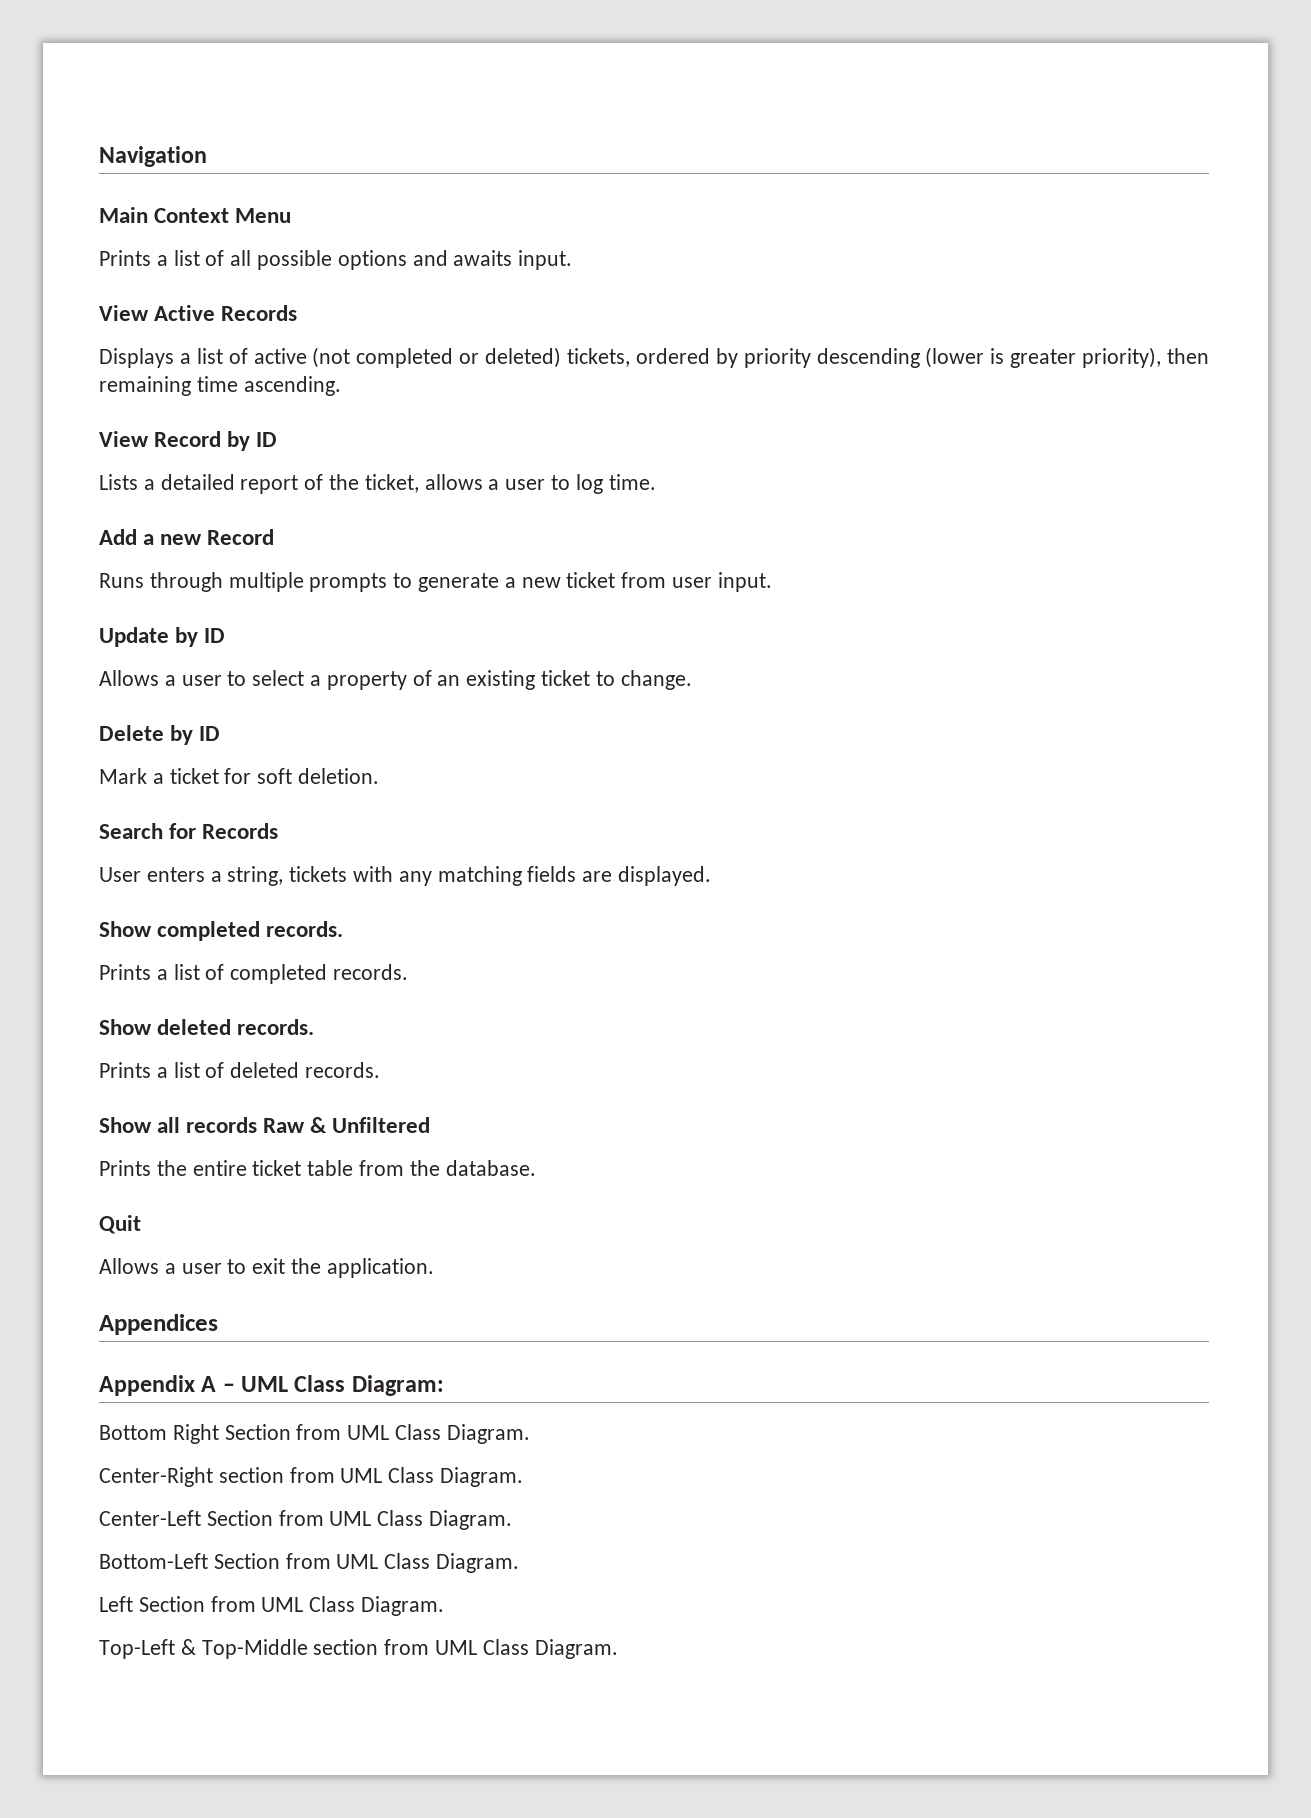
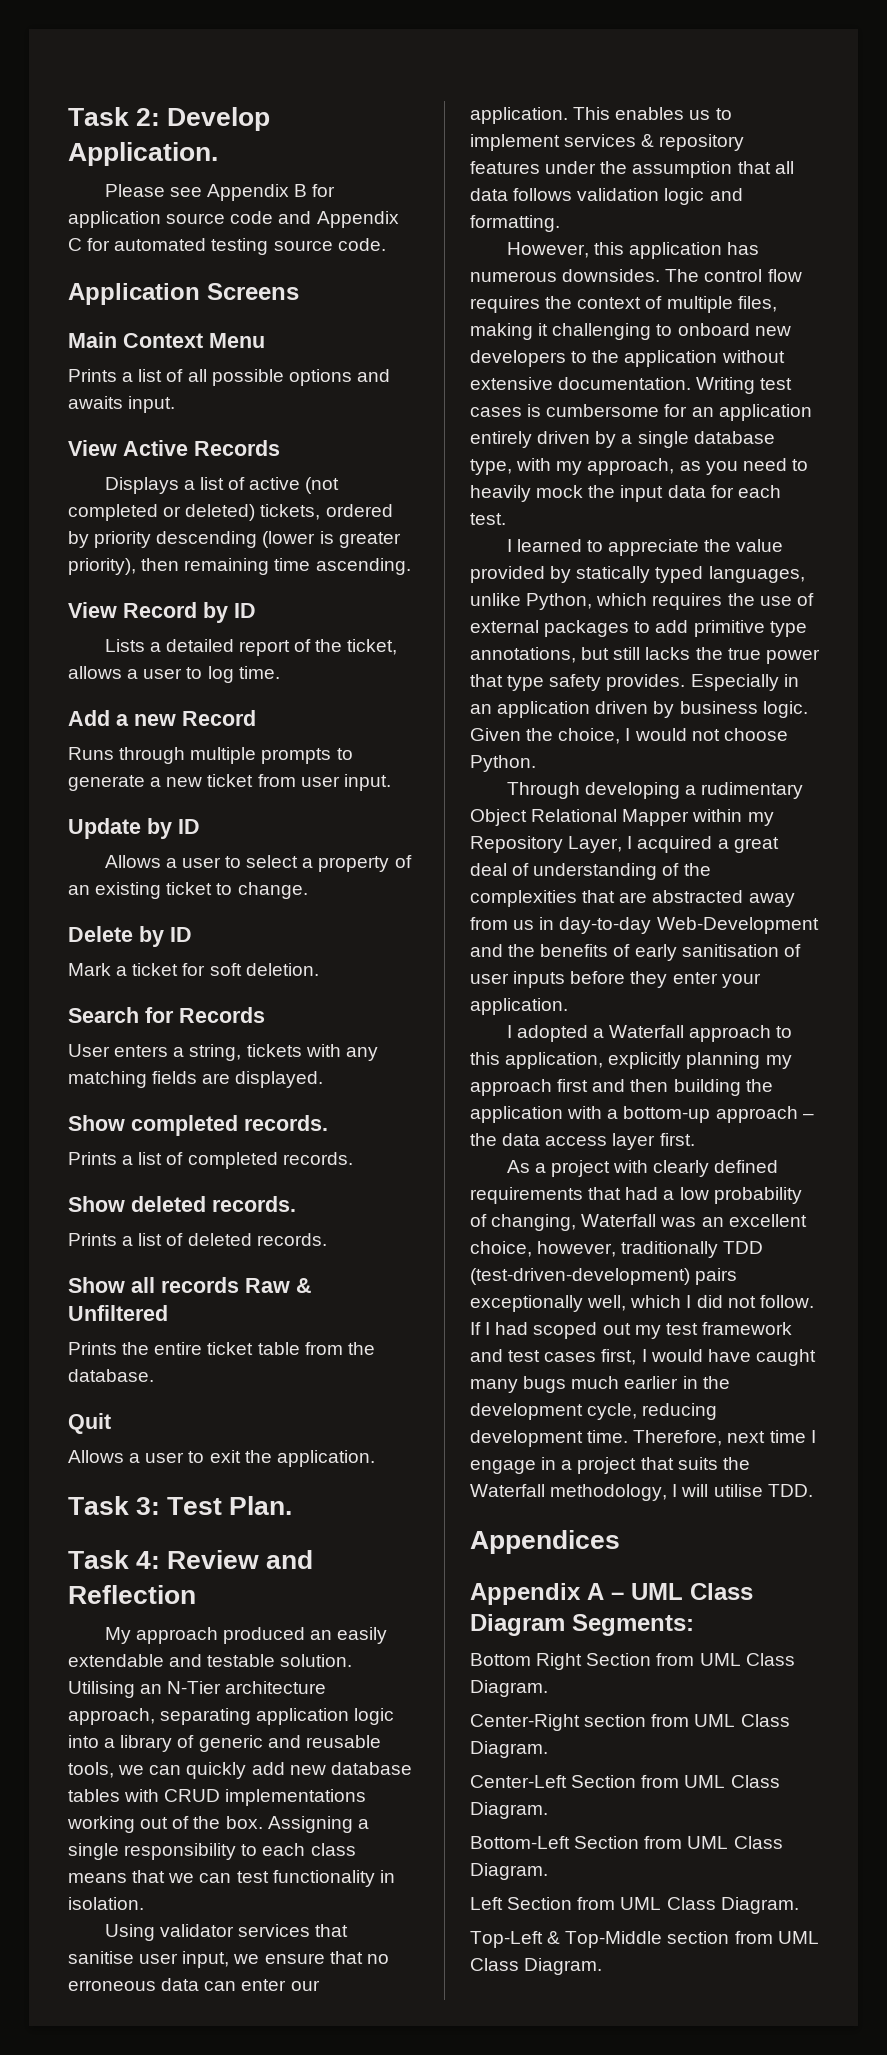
[99,146,207,167] Navigation -> [68,107,271,131] [68,142,218,166] [104,184,336,201] [68,211,399,228] [68,238,386,255] [68,283,299,305] Task 2: Develop Application. // Please see Appendix B for application source code and Appendix C for automated testing source code. // Application Screens
(434, 1268) none -> [68,1496,293,1515] [68,1550,314,1569] [68,1585,196,1604] [104,1627,388,1644] [68,1654,353,1667] [68,1681,327,1698] [68,1708,395,1725] [68,1735,381,1752] [68,1762,412,1779] [68,1789,367,1806] [67,1816,369,1833] [68,1843,356,1860] [68,1870,395,1887] [68,1897,144,1910] [104,1924,349,1941] [68,1951,389,1968] [68,1978,320,1991] [470,107,732,124] [470,134,745,151] [470,161,794,178] [470,188,743,205] [470,215,560,232] [506,242,760,259] [470,269,802,282] [470,296,777,313] [470,323,791,340] [470,350,785,367] [470,377,793,394] [470,404,812,421] [470,431,775,448] [470,458,808,475] [470,485,781,502] [470,513,506,525] [506,539,784,556] [470,566,805,583] [470,593,814,610] [470,620,807,637] [470,647,820,664] [470,674,799,691] [470,701,808,718] [470,728,788,744] [470,755,536,772] [506,782,804,799] [470,809,774,826] [470,836,779,853] [470,863,711,880] [470,890,795,907] [470,917,819,934] [470,944,801,961] [470,971,761,988] [470,998,568,1015] [506,1025,793,1042] [470,1052,792,1069] [470,1079,773,1096] [470,1106,814,1123] [470,1133,695,1150] [506,1160,779,1177] [470,1187,802,1204] [470,1214,807,1231] [470,1241,764,1258] [470,1268,738,1285] [470,1295,814,1312] [470,1322,792,1339] [470,1349,816,1366] [470,1376,730,1393] [470,1403,718,1420] [470,1430,816,1447] [470,1457,750,1474] [470,1484,813,1501] // Task 3: Test Plan. // Task 4: Review and Reflection // My approach produced an easily extendable and testable solution. Utilising an N-Tier architecture approach, separating application logic into a library of generic and reusable tools, we can quickly add new database tables with CRUD implementations working out of the box. Assigning a single responsibility to each class means that we can test functionality in isolation. // Using validator services that sanitise user input, we ensure that no erroneous data can enter our application. This enables us to implement services & repository features under the assumption that all data follows validation logic and formatting. // However, this application has numerous downsides. The control flow requires the context of multiple files, making it challenging to onboard new developers to the application without extensive documentation. Writing test cases is cumbersome for an application entirely driven by a single database type, with my approach, as you need to heavily mock the input data for each test. // I learned to appreciate the value provided by statically typed languages, unlike Python, which requires the use of external packages to add primitive type annotations, but still lacks the true power that type safety provides. Especially in an application driven by business logic. Given the choice, I would not choose Python. // Through developing a rudimentary Object Relational Mapper within my Repository Layer, I acquired a great deal of understanding of the complexities that are abstracted away from us in day-to-day Web-Development and the benefits of early sanitisation of user inputs before they enter your application. // I adopted a Waterfall approach to this application, explicitly planning my approach first and then building the application with a bottom-up approach – the data access layer first. // As a project with clearly defined requirements that had a low probability of changing, Waterfall was an excellent choice, however, traditionally TDD (test-driven-development) pairs exceptionally well, which I did not follow. If I had scoped out my test framework and test cases first, I would have caught many bugs much earlier in the development cycle, reducing development time. Therefore, next time I engage in a project that suits the Waterfall methodology, I will utilise TDD.
[351,1375,444,1396] Diagram: -> [470,1614,694,1636] Diagram Segments:

